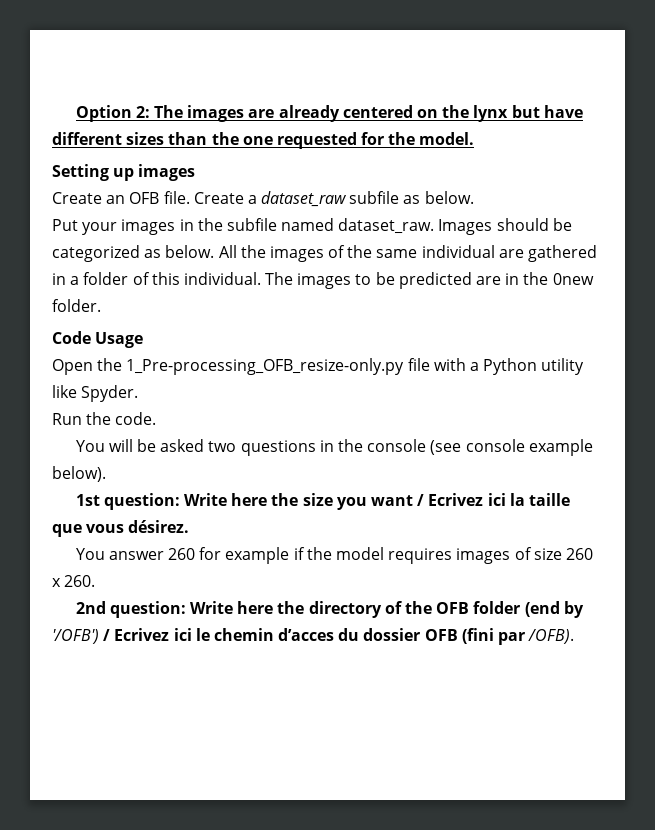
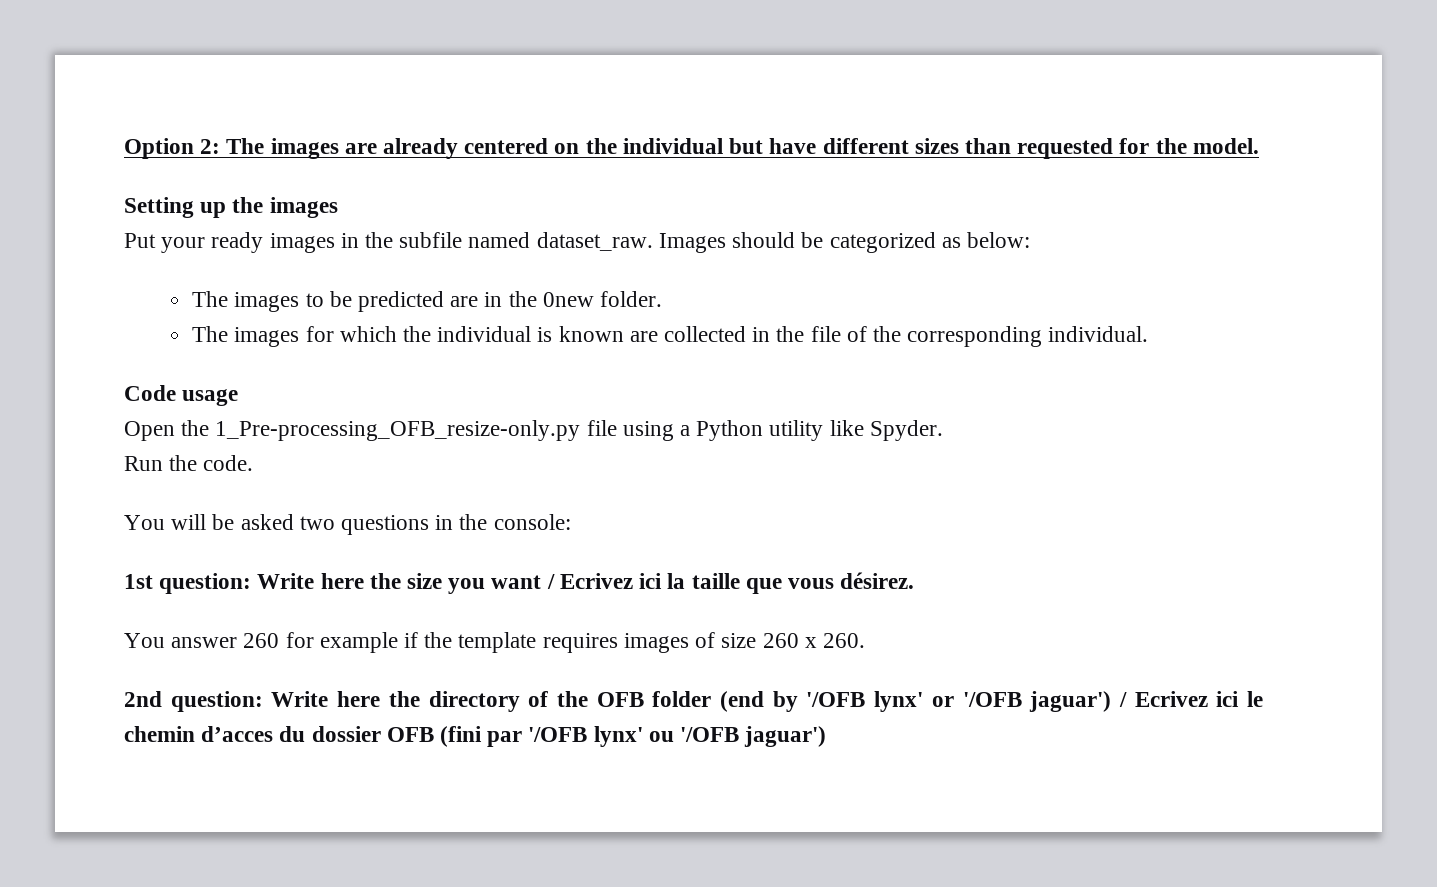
[473,105,509,122] lynx -> [622,138,723,154] individual
[211,132,273,145] the one -> (1011, 146) none
[138,164,196,181] [52,191,474,207] images // Create an OFB file. Create a dataset_raw subfile as below. -> [232,197,338,218] the images
(118, 228) none -> [211,232,264,253] ready
[165,245,598,262] [52,272,261,285] below. All the images of the same individual are gathered in a folder of this individual. -> [966,232,1030,248] below: //
(101, 305) none -> [192,326,1149,347] // The images for which the individual is known are collected in the file of the corresponding individual.
[95,332,144,348] Usage -> [182,389,239,406] usage
[433,358,466,371] with -> [622,421,674,441] using
[367,439,593,456] [52,466,106,482] console (see console example below). -> [493,514,571,530] console:
[335,547,384,560] model -> [458,632,537,653] template
[52,629,99,644] '/OFB') -> [806,691,1112,712] '/OFB lynx' or '/OFB jaguar')
[528,629,575,644] /OFB). -> [528,726,827,747] '/OFB lynx' ou '/OFB jaguar')

